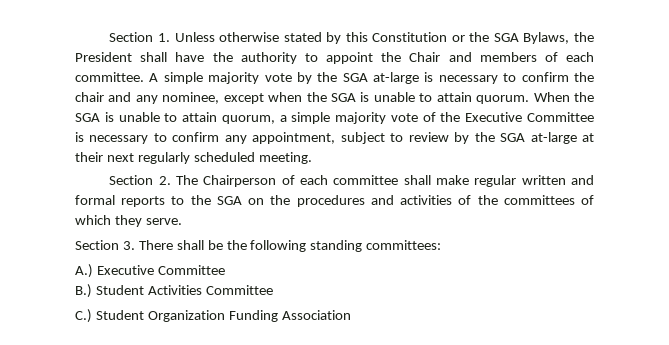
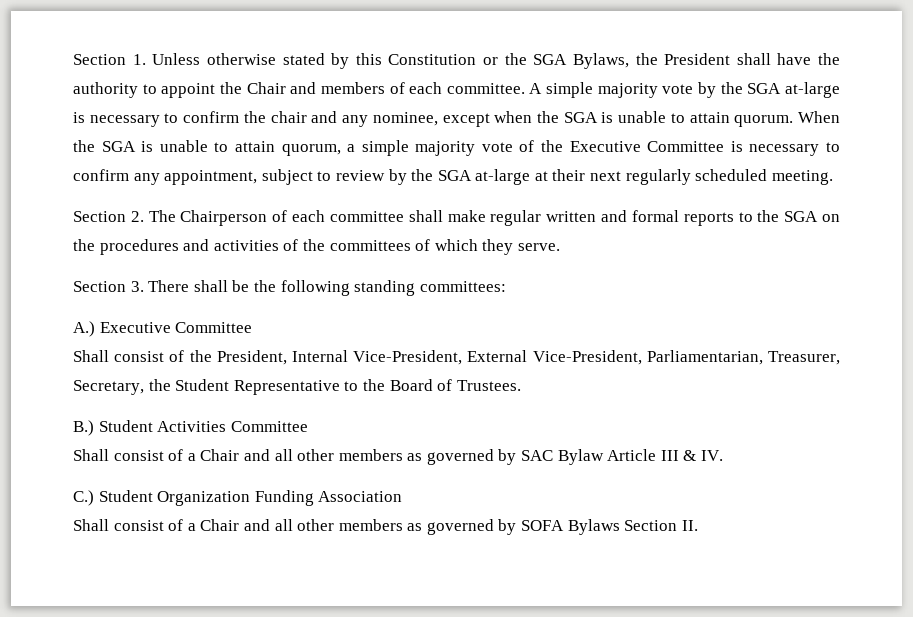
[75,284,273,298] B.) Student Activities Committee -> [73,350,840,365] [73,379,521,395] [73,420,308,436] [73,449,724,465] Shall consist of the President, Internal Vice-President, External Vice-President, Parliamentarian, Treasurer, Secretary, the Student Representative to the Board of Trustees. // B.) Student Activities Committee // Shall consist of a Chair and all other members as governed by SAC Bylaw Article III & IV.
(351, 315) none -> [73,519,698,535] // Shall consist of a Chair and all other members as governed by SOFA Bylaws Section II.

